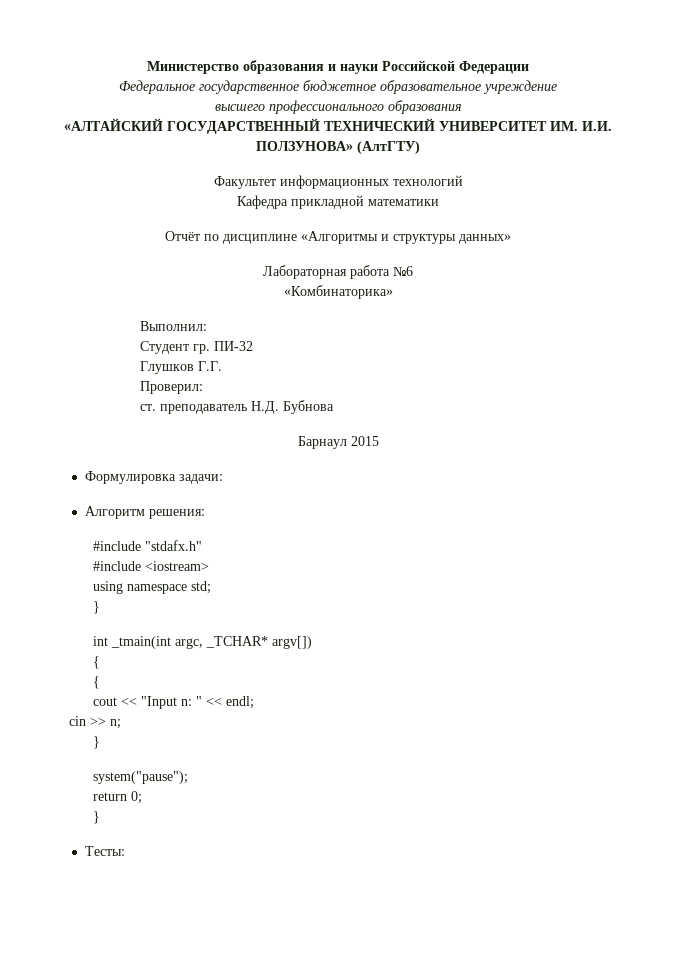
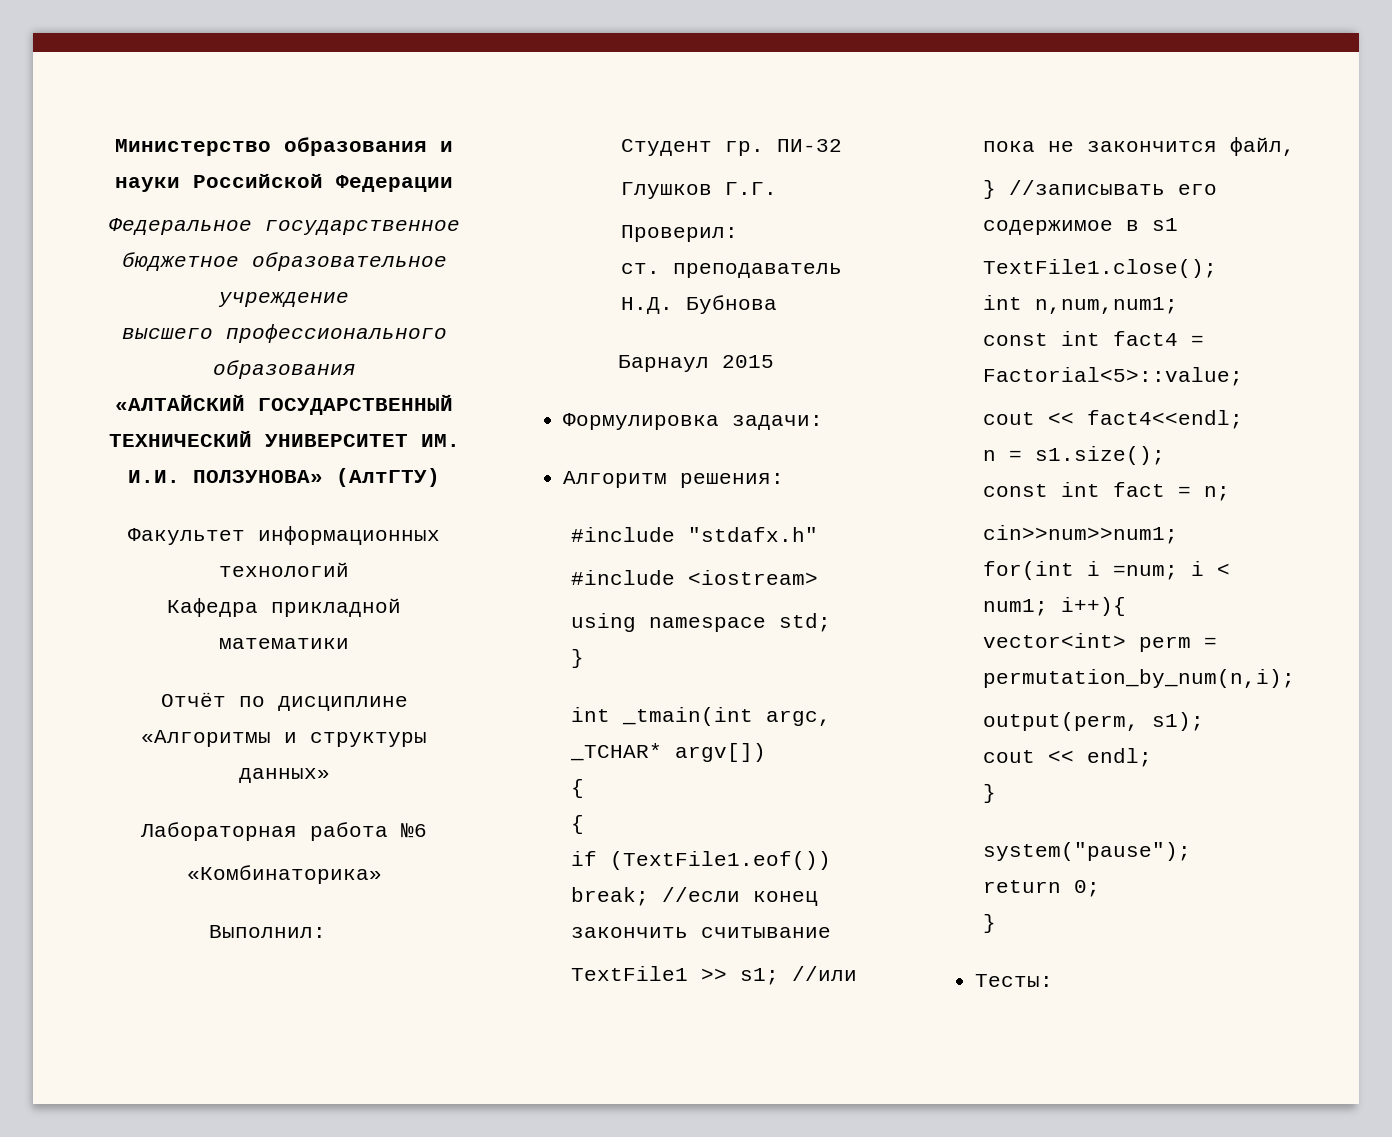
[92,696,202,709] cout << "Input n: " -> [570,851,831,870] [570,887,818,906] [570,927,831,938] [570,966,857,985] [982,137,1295,156] [982,180,1217,199] [982,218,1178,235] [982,259,1217,278] [982,295,1178,314] [982,331,1204,346] [982,367,1243,386] [982,410,1243,429] [982,446,1165,465] [982,482,1230,501] [982,525,1178,544] [982,561,1230,580] [982,597,1126,616] [982,633,1217,652] [982,669,1295,688] [982,712,1204,731] [982,750,1035,763] if (TextFile1.eof()) break; //если конец закончить считывание // TextFile1 >> s1; //или пока не закончится файл, // } //записывать его содержимое в s1 // TextFile1.close(); // int n,num,num1; // const int fact4 = Factorial<5>::value; // cout << fact4<<endl; // n = s1.size(); // const int fact = n; // cin>>num>>num1; // for(int i =num; i < num1; i++){ // vector<int> perm = permutation_by_num(n,i); // output(perm, s1); // cout
[69,716,122,729] // cin >> n; -> (1152, 757) none

